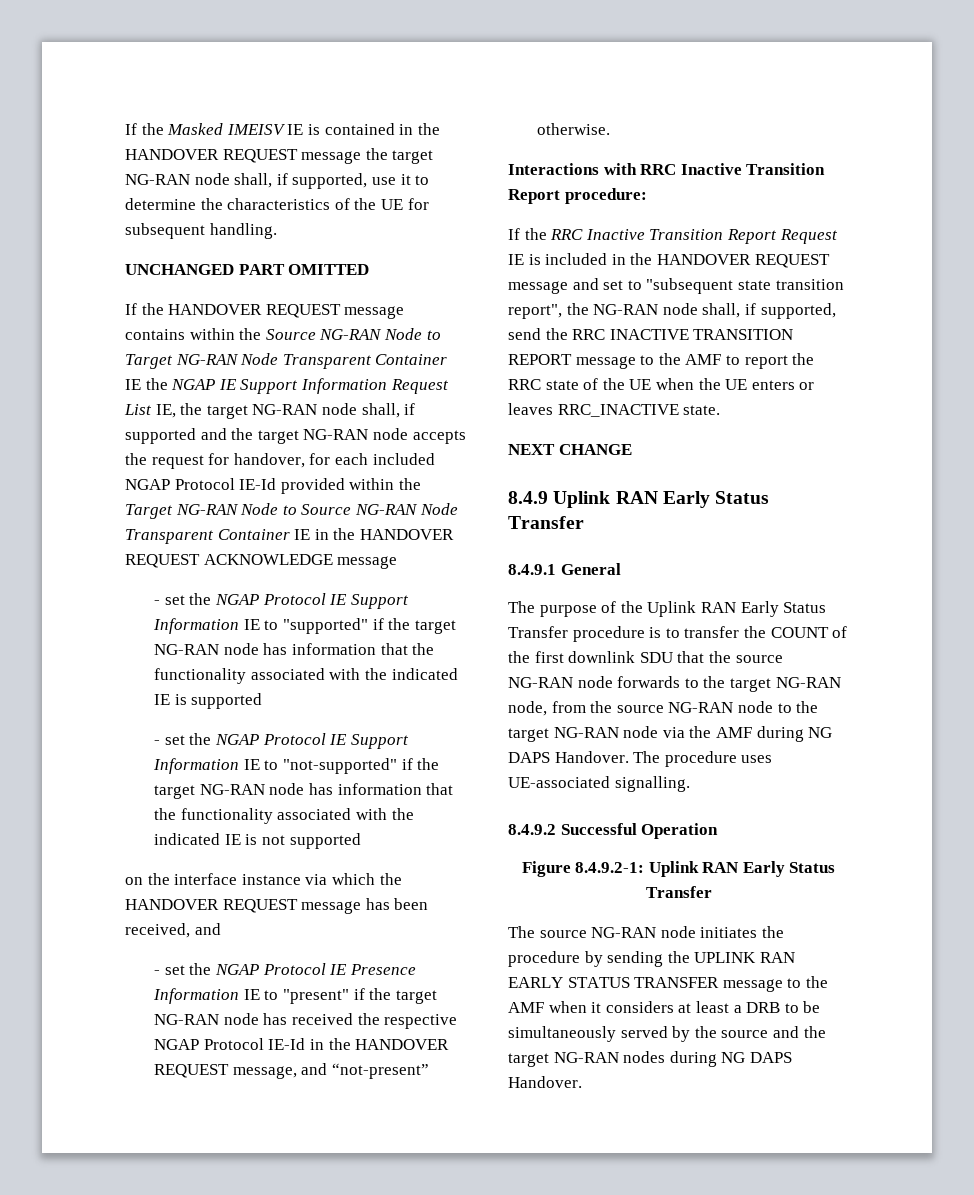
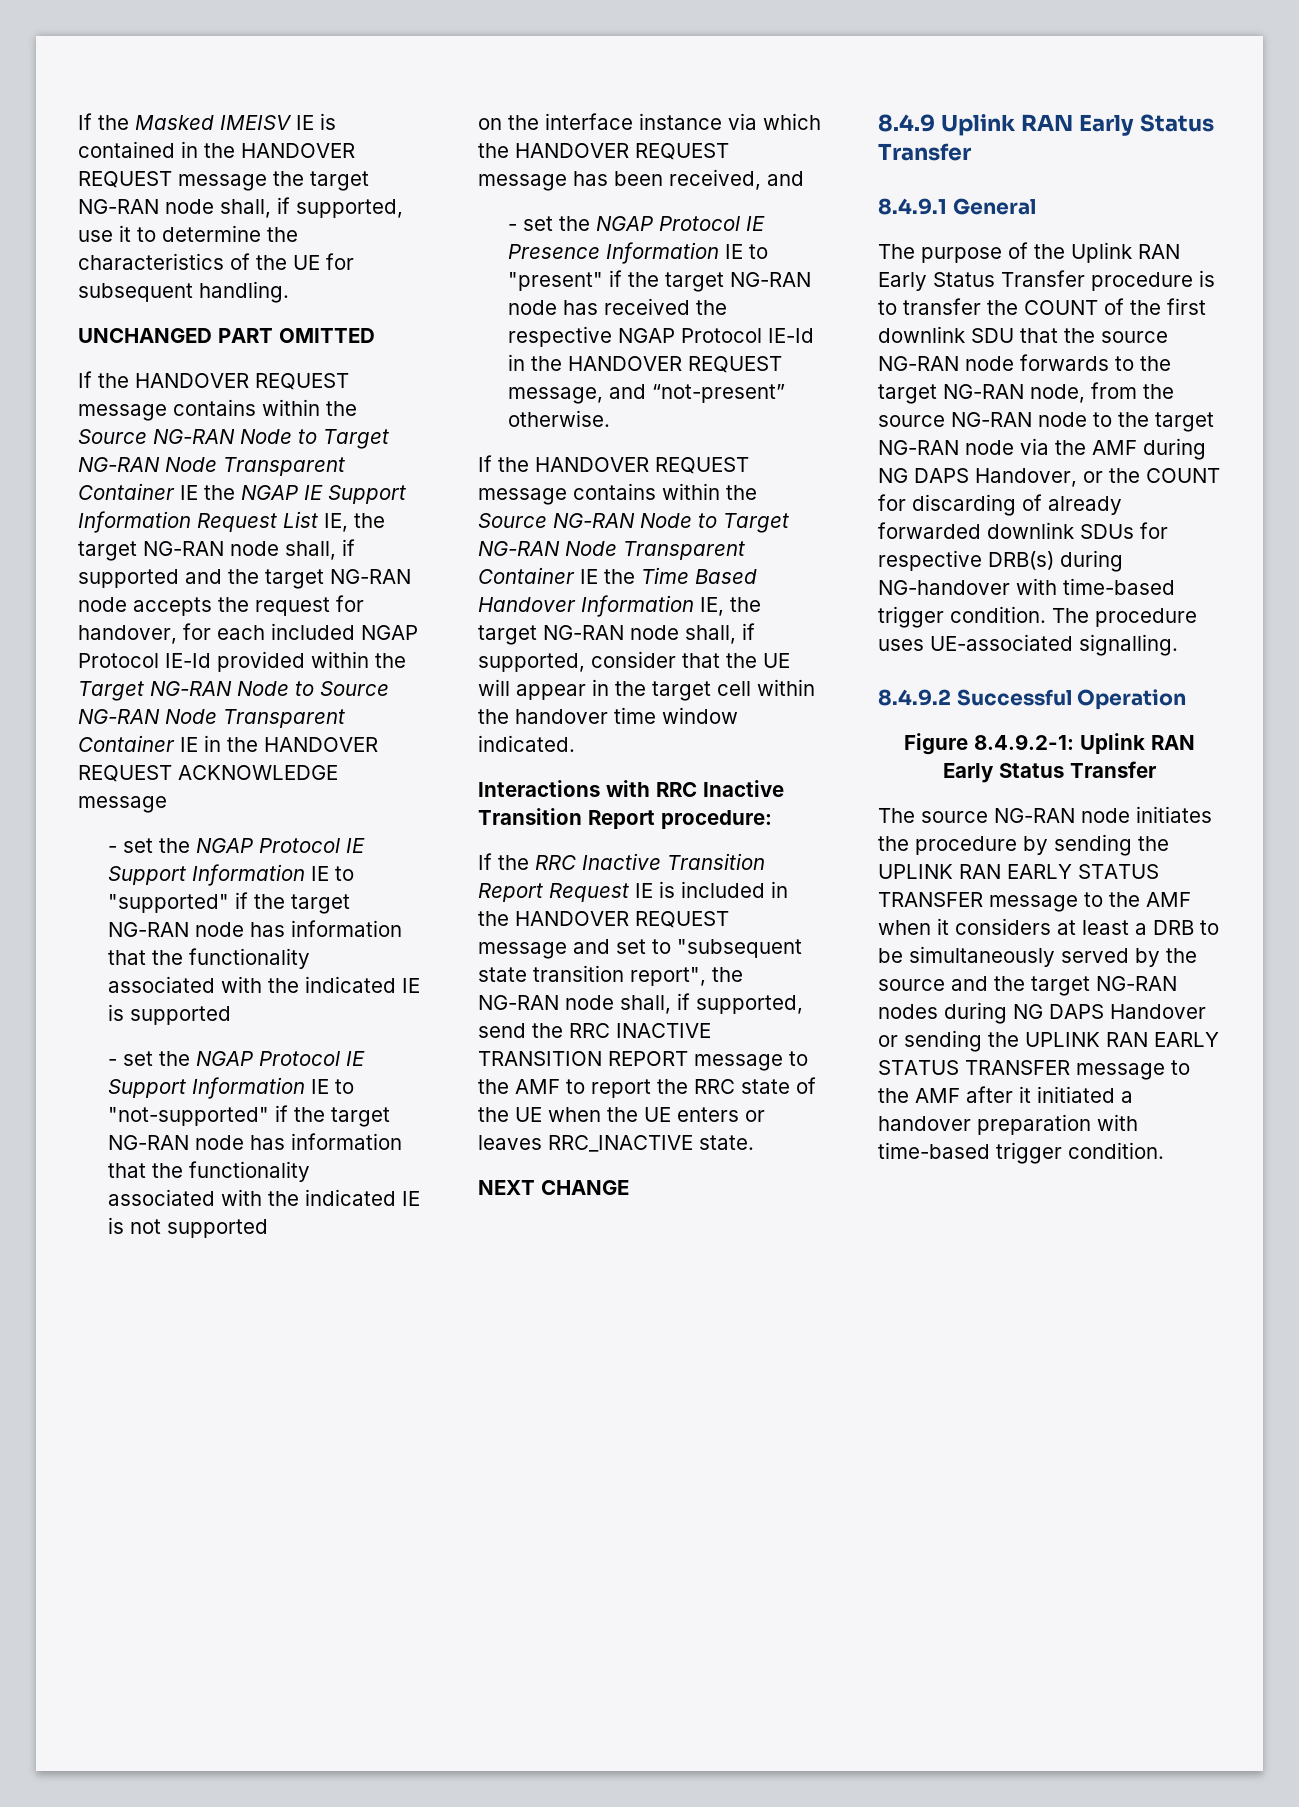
(611, 129) none -> [478,455,749,474] [478,483,757,505] [478,513,789,533] [478,541,745,560] [478,567,757,584] [478,595,761,617] [478,623,755,645] [478,651,790,672] [478,679,815,701] [478,707,738,724] [478,735,575,752] // If the HANDOVER REQUEST message contains within the Source NG-RAN Node to Target NG-RAN Node Transparent Container IE the Time Based Handover Information IE, the target NG-RAN node shall, if supported, consider that the UE will appear in the target cell within the handover time window indicated.
[554,751,629,763] Handover. -> [975,468,1220,487] [878,494,1122,516] [878,522,1168,539] [878,550,1123,572] [878,578,1175,595] [878,606,1046,628] Handover, or the COUNT for discarding of already forwarded downlink SDUs for respective DRB(s) during NG-handover with time-based trigger condition.
[508,1076,582,1088] Handover. -> [1110,1004,1206,1019] [878,1030,1219,1052] [878,1060,1190,1080] [878,1086,1133,1103] [878,1114,1138,1135] [878,1142,1164,1164] Handover or sending the UPLINK RAN EARLY STATUS TRANSFER message to the AMF after it initiated a handover preparation with time-based trigger condition.

